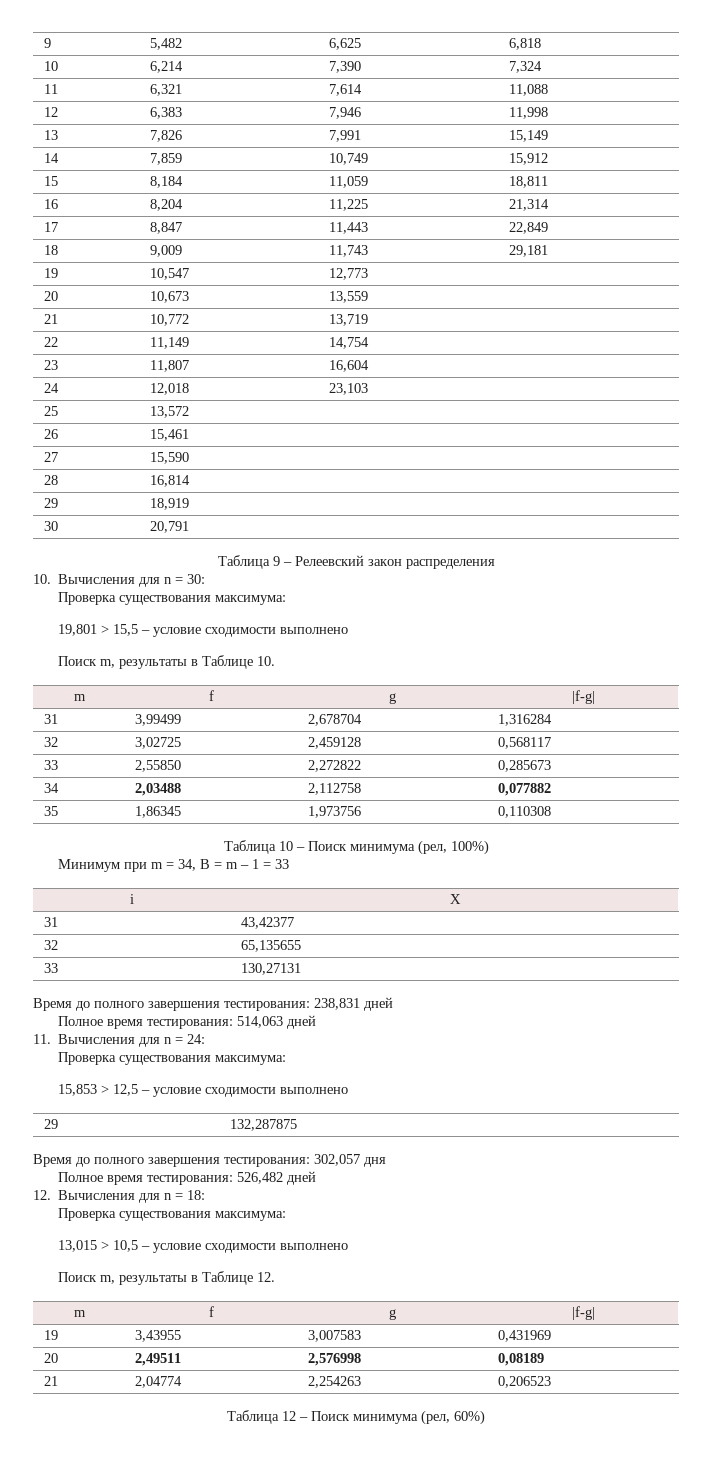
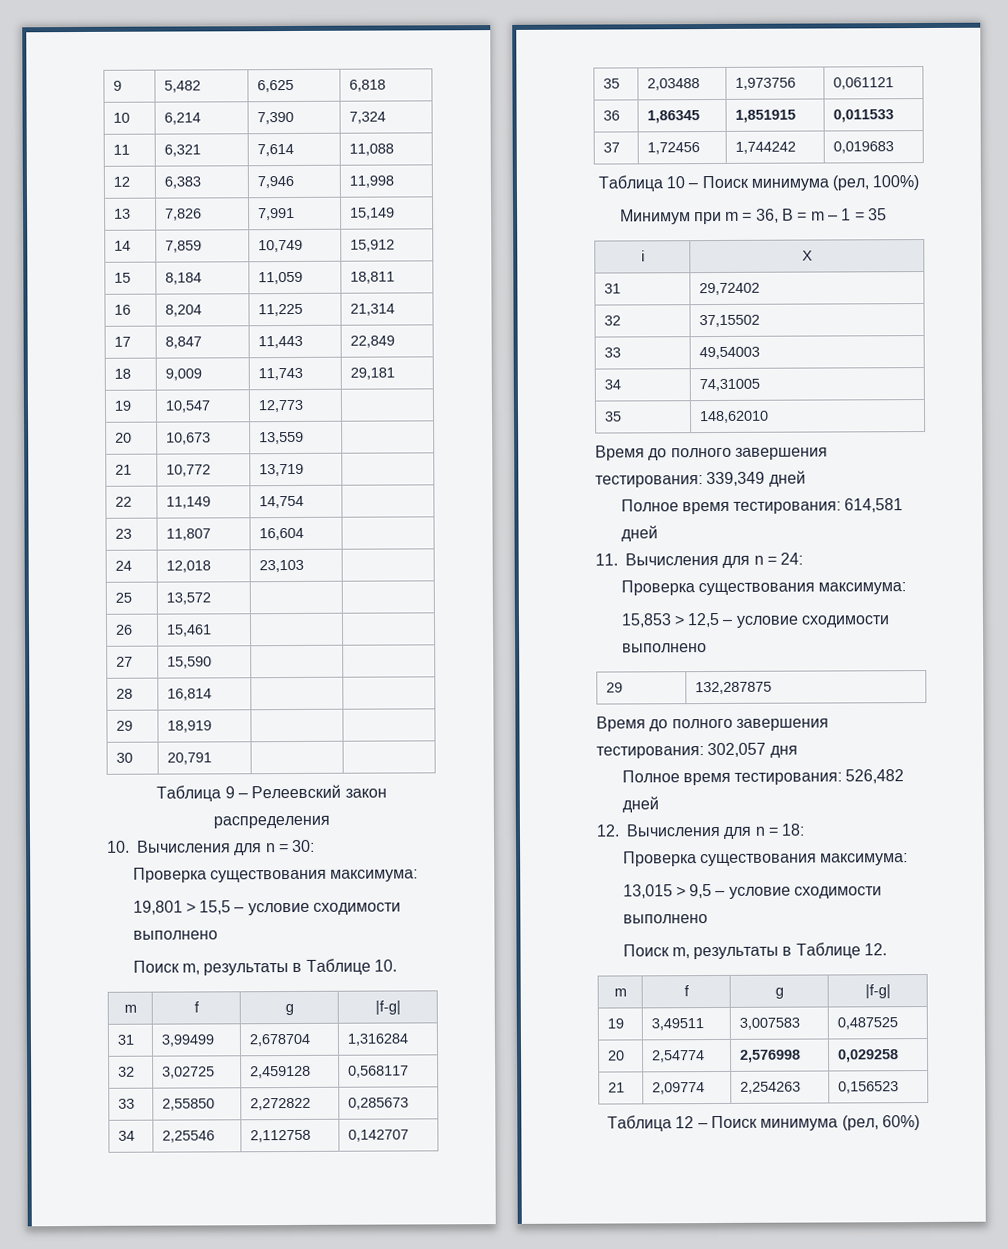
[134,783,181,796] 2,03488 -> [161,1130,215,1143] 2,25546
[497,783,551,796] [43,806,58,816] [134,806,181,818] 0,077882 // 35 | 1,86345 -> [347,1129,409,1142] [602,78,620,89] [646,78,700,91] 0,142707 // 35 | 2,03488
[497,806,551,818] 0,110308 -> [832,77,894,90] [602,110,620,121] [646,110,700,124] [734,109,796,123] [832,109,894,123] [602,142,620,153] [646,142,700,155] [734,141,796,154] [832,141,894,154] 0,061121 // 36 | 1,86345 | 1,851915 | 0,011533 // 37 | 1,72456 | 1,744242 | 0,019683
[177,859,196,871] 34, -> [755,208,779,223] 36,
[274,859,289,869] 33 -> [868,208,888,221] 35
[240,917,294,929] [43,940,58,950] [240,940,301,952] [43,963,58,973] [240,963,301,975] [33,998,360,1011] 43,42377 // 32 | 65,135655 // 33 | 130,27131 // Время до полного завершения тестирования: 238,831 -> [698,282,760,296] [603,315,621,326] [698,314,760,328] [603,347,621,358] [698,346,760,360] [603,379,621,390] [698,378,760,392] [603,411,622,422] [698,410,769,424] [595,445,828,461] [595,471,766,488] 29,72402 // 32 | 37,15502 // 33 | 49,54003 // 34 | 74,31005 // 35 | 148,62010 // Время до полного завершения тестирования: 339,349
[236,1016,283,1028] 514,063 -> [844,498,904,513] 614,581
[112,1240,138,1252] 10,5 -> [689,884,713,899] 9,5
[134,1330,181,1342] 3,43955 -> [650,1018,704,1031] 3,49511
[497,1330,551,1342] [43,1353,58,1363] [134,1353,181,1366] 0,431969 // 20 | 2,49511 -> [836,1017,898,1030] [607,1050,625,1061] [651,1050,705,1063] 0,487525 // 20 | 2,54774
[497,1353,544,1366] [43,1376,58,1386] [134,1376,182,1388] 0,08189 // 21 | 2,04774 -> [837,1049,899,1063] [607,1082,625,1093] [651,1082,705,1095] 0,029258 // 21 | 2,09774
[497,1376,551,1388] 0,206523 -> [837,1081,899,1094] 0,156523

